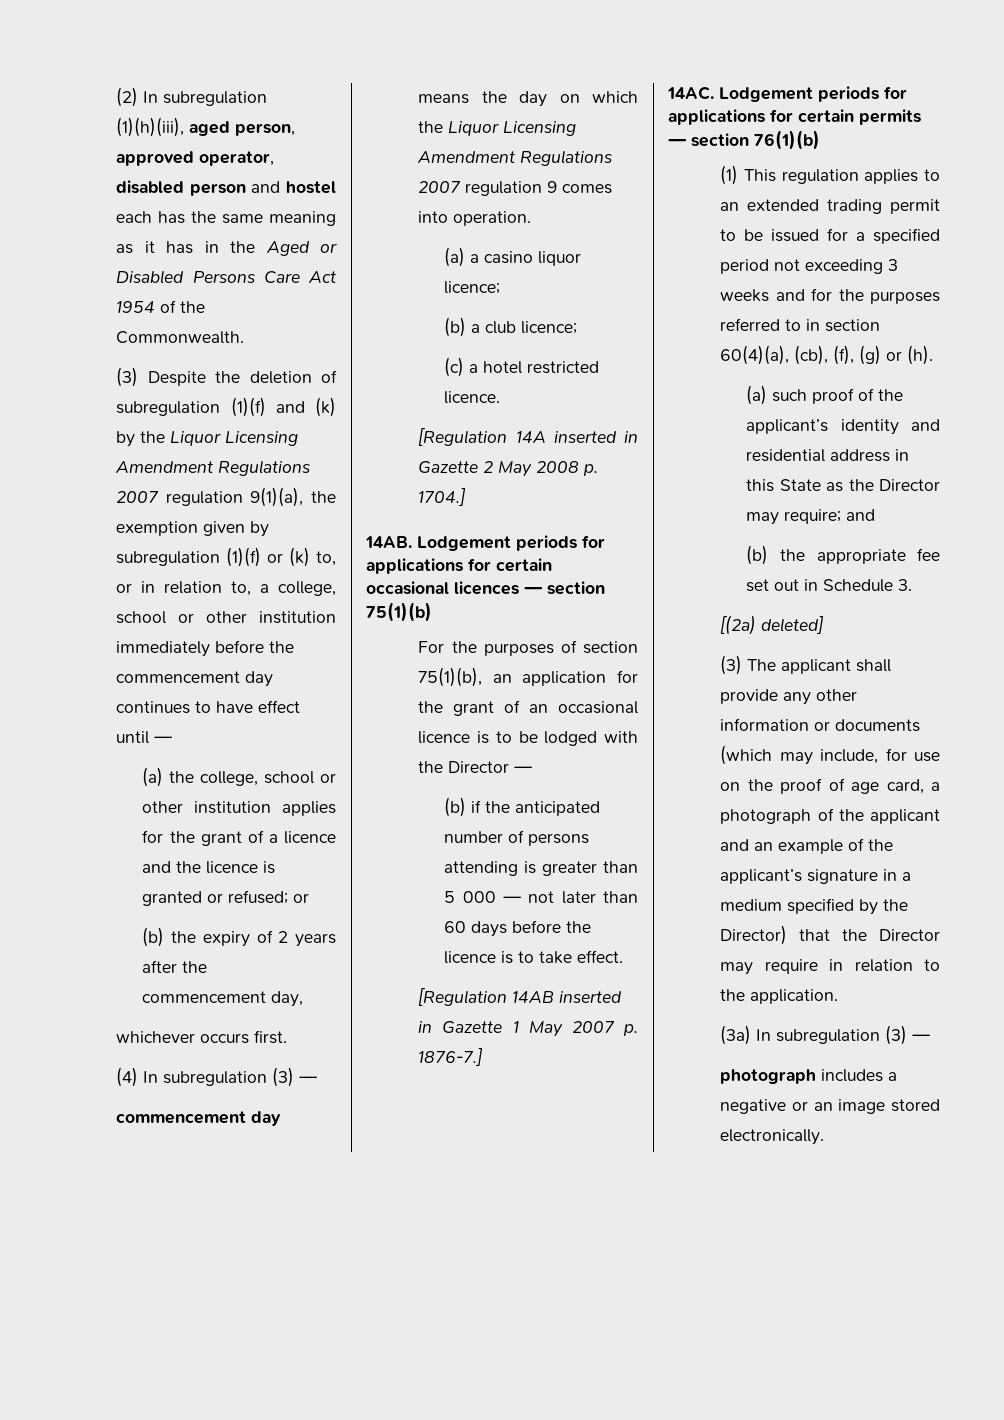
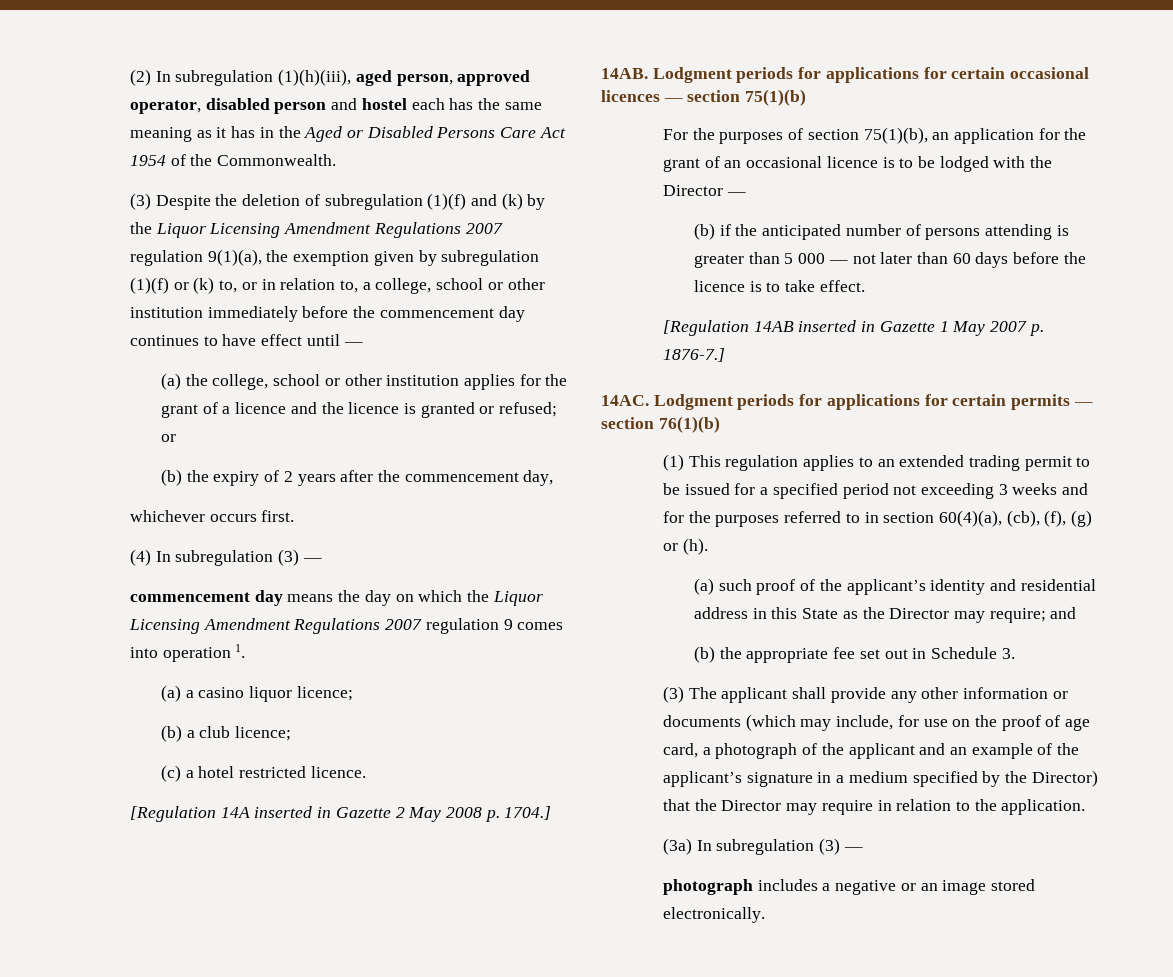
[453,211,532,226] operation. -> [162,644,246,662] operation 1.
[417,536,511,551] Lodgement -> [652,67,732,83] Lodgment
[719,87,813,102] Lodgement -> [653,394,733,410] Lodgment
[720,615,825,635] // [(2a) deleted] -> (1015, 653) none

